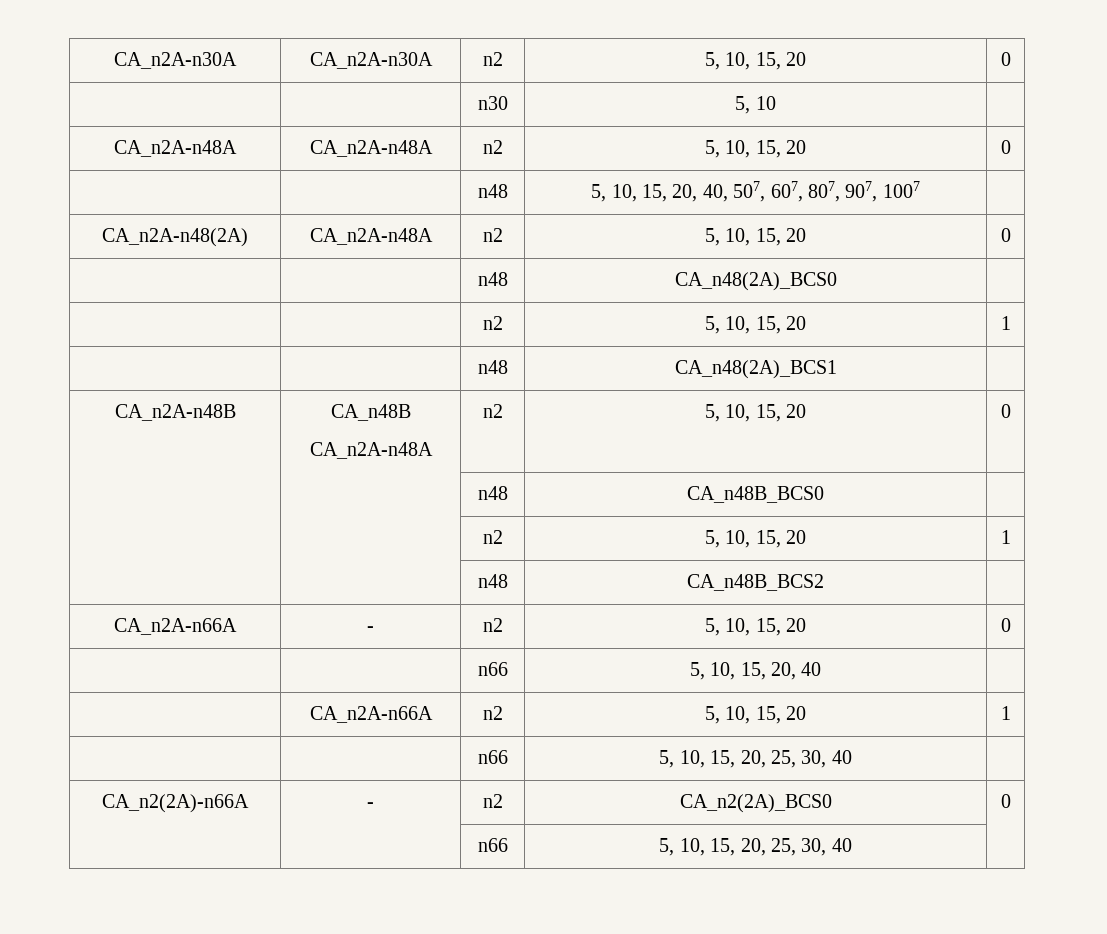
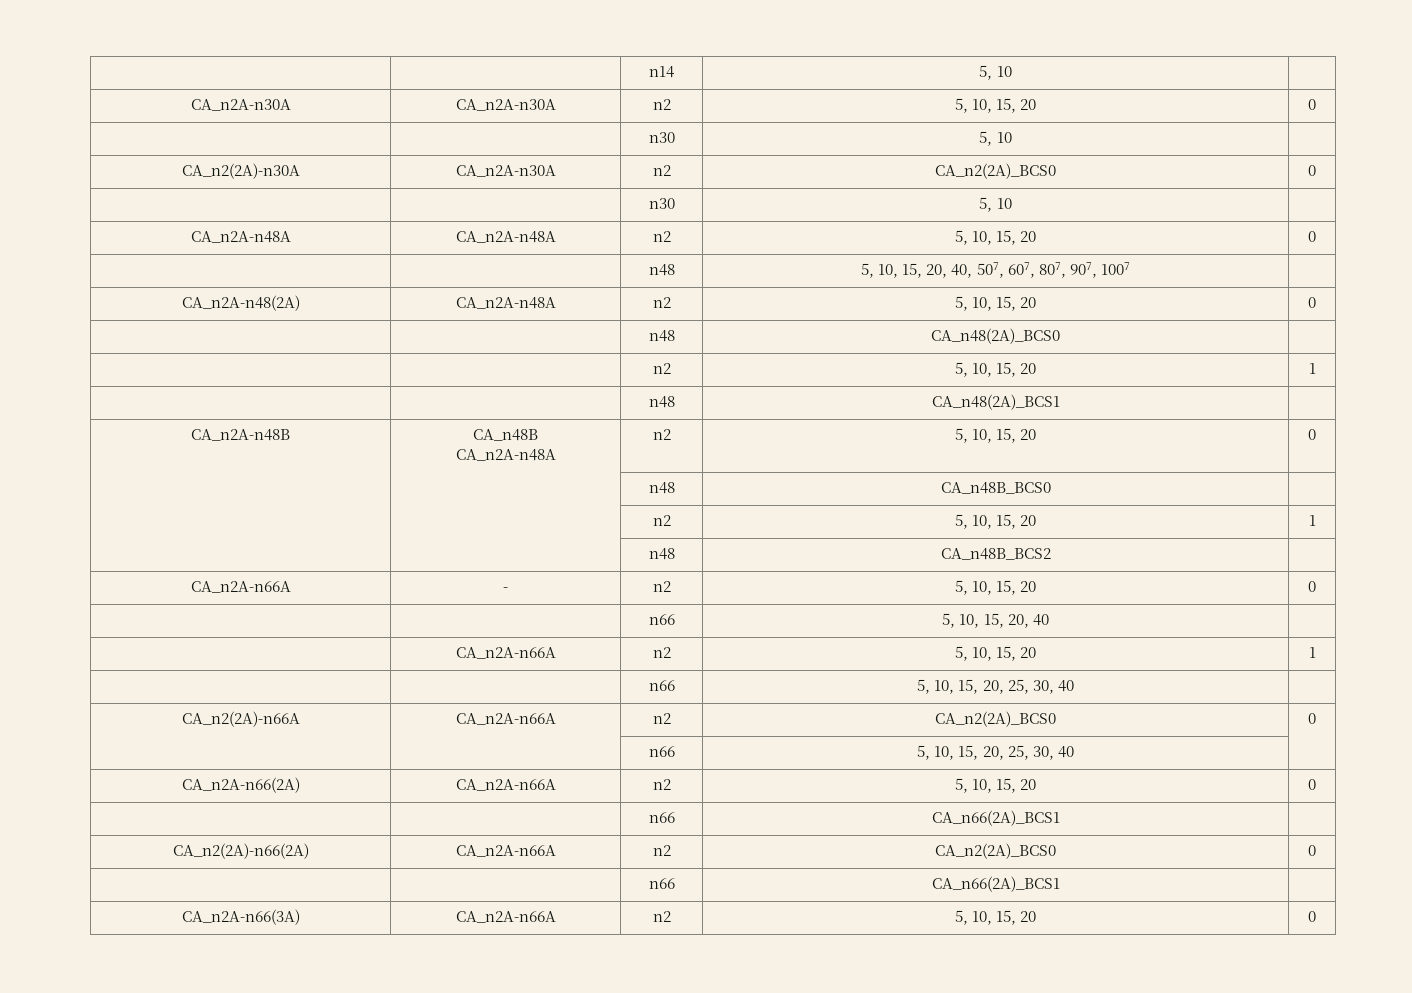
(114, 60) none -> [649,66,674,78] [979,65,1012,80] | | n14 | 5, 10 | //
(776, 103) none -> [181,163,300,179] [455,165,556,177] [652,165,671,176] [935,163,1056,179] [1308,165,1316,176] [648,198,675,209] [979,197,1012,212] // CA_n2(2A)-n30A | CA_n2A-n30A | n2 | CA_n2(2A)_BCS0 | 0 // | | n30 | 5, 10 |
[366,802,374,808] - -> [455,713,556,725] CA_n2A-n66A
(852, 845) none -> [181,777,300,793] [455,779,556,791] [652,779,671,790] [954,778,1037,793] [1308,779,1316,790] [648,812,675,823] [931,810,1060,826] [172,843,309,859] [455,845,556,857] [652,845,671,856] [935,843,1056,859] [1308,845,1316,856] [648,878,675,889] [931,876,1060,892] [181,909,300,925] [455,911,556,923] [652,911,671,922] [954,910,1037,925] [1308,911,1316,922] // CA_n2A-n66(2A) | CA_n2A-n66A | n2 | 5, 10, 15, 20 | 0 // | | n66 | CA_n66(2A)_BCS1 | // CA_n2(2A)-n66(2A) | CA_n2A-n66A | n2 | CA_n2(2A)_BCS0 | 0 // | | n66 | CA_n66(2A)_BCS1 | // CA_n2A-n66(3A) | CA_n2A-n66A | n2 | 5, 10, 15, 20 | 0

